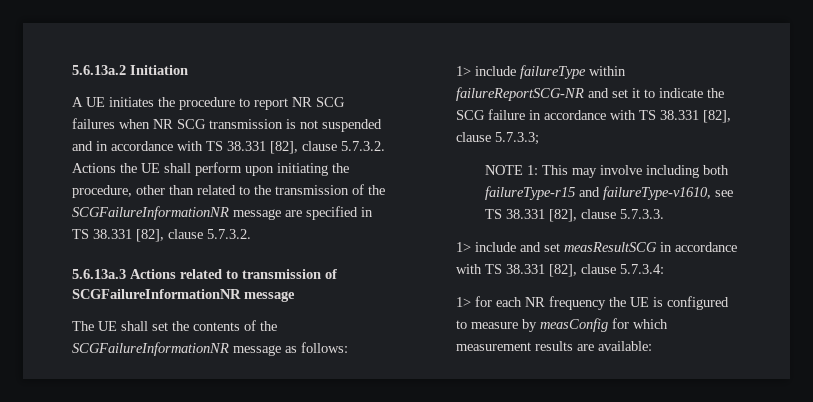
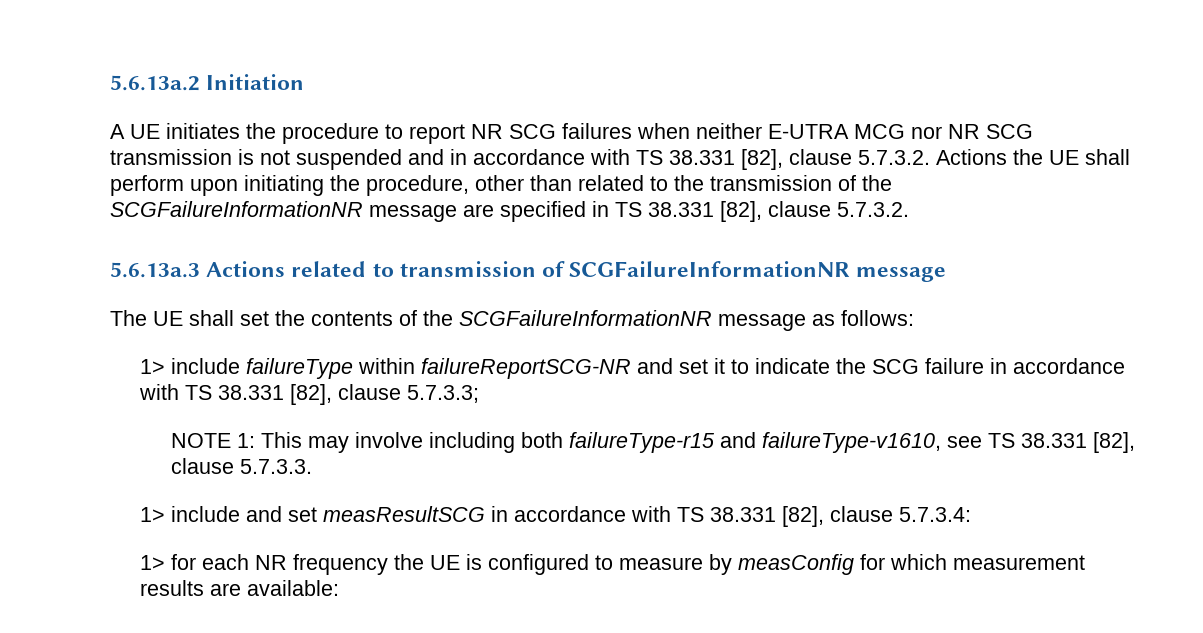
(150, 124) none -> [696,123,942,139] neither E-UTRA MCG nor

